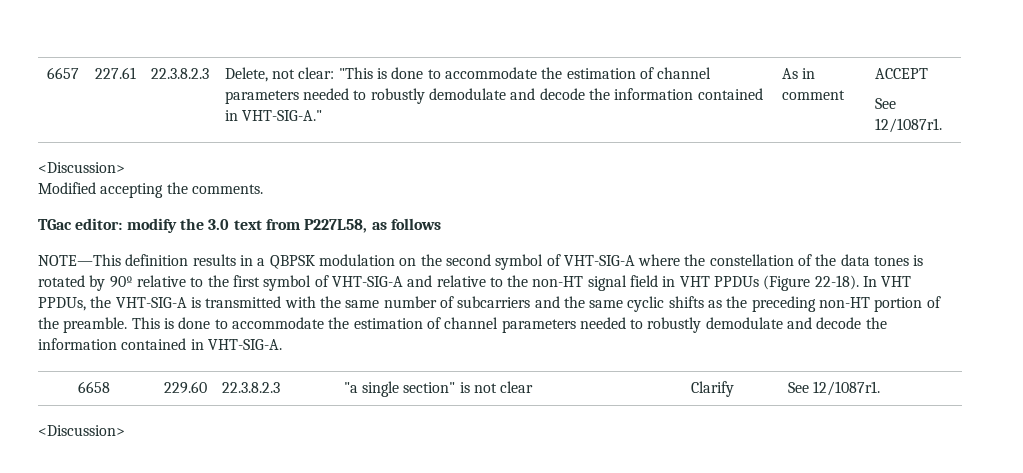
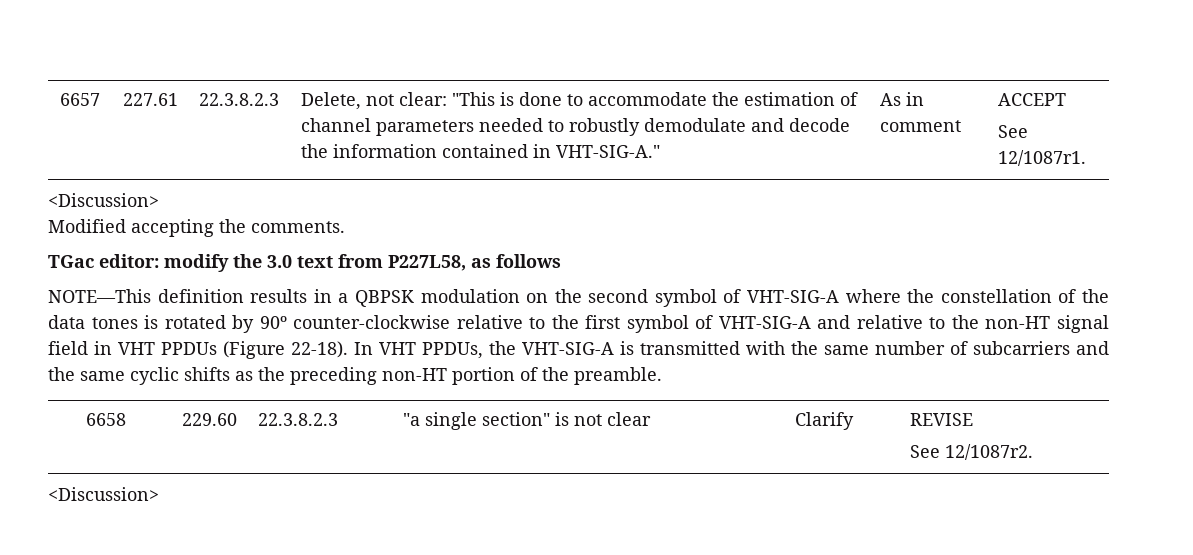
(133, 282) none -> [293,315,451,329] counter-clockwise
[131,317,887,333] [38,338,282,350] This is done to accommodate the estimation of channel parameters needed to robustly demodulate and decode the information contained in VHT-SIG-A. -> (662, 376) none
[787,381,880,396] See 12/1087r1. -> [909,413,973,426] [909,444,1033,460] REVISE // See 12/1087r2.

